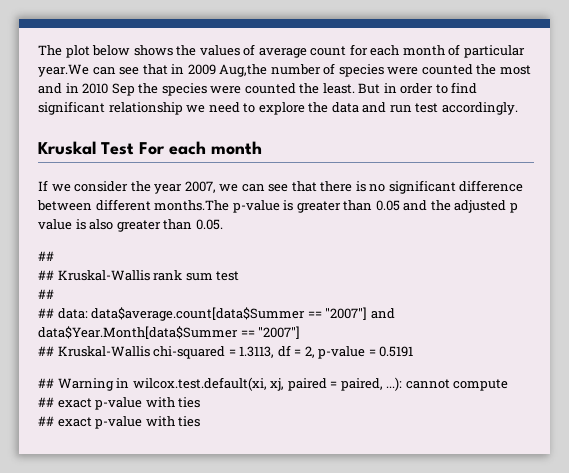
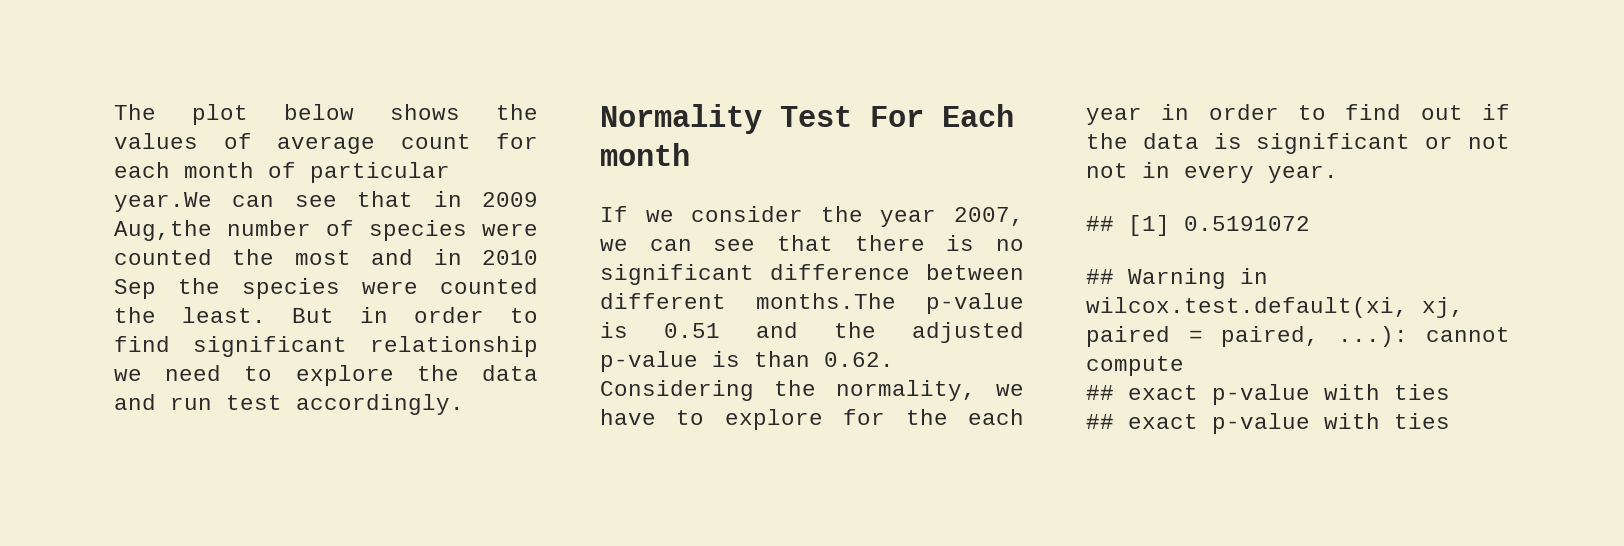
[38,141,96,155] Kruskal -> [600,104,762,134] Normality
[169,141,206,155] each -> [942,104,1014,127] Each
[296,200,518,213] [38,219,223,232] [38,251,54,261] [38,270,240,281] [38,289,54,299] [38,307,395,321] [38,326,301,339] [38,345,414,359] greater than 0.05 and the adjusted p value is also greater than 0.05. // ## // ## Kruskal-Wallis rank sum test // ## // ## data: data$average.count[data$Summer == "2007"] and data$Year.Month[data$Summer == "2007"] // ## Kruskal-Wallis chi-squared = 1.3113, df = 2, p-value = 0.5191 -> [664,322,1024,343] [600,351,894,372] [600,380,1024,401] [600,409,1024,430] [1086,104,1510,125] [1086,133,1510,154] [1086,162,1338,183] [1086,215,1310,236] 0.51 and the adjusted p-value is than 0.62. Considering the normality, we have to explore for the each year in order to find out if the data is significant or not not in every year. // ## [1] 0.5191072

